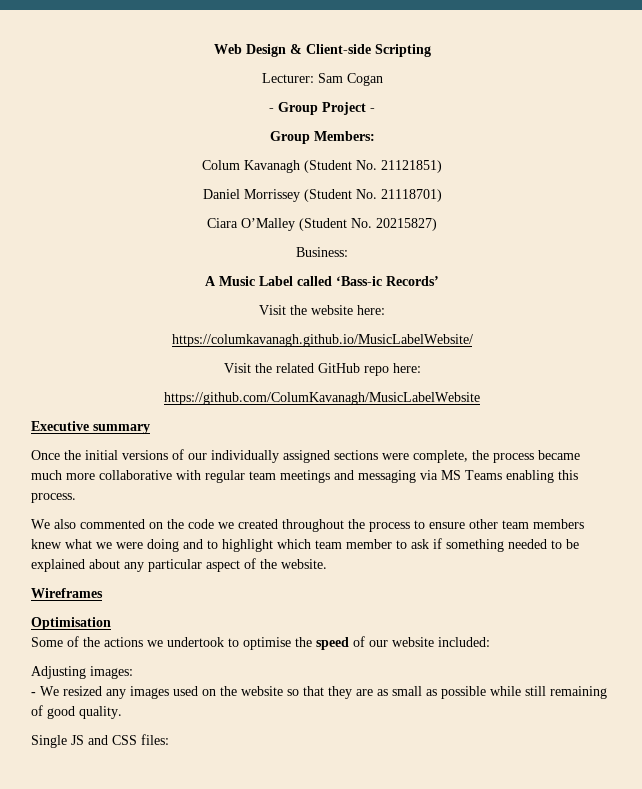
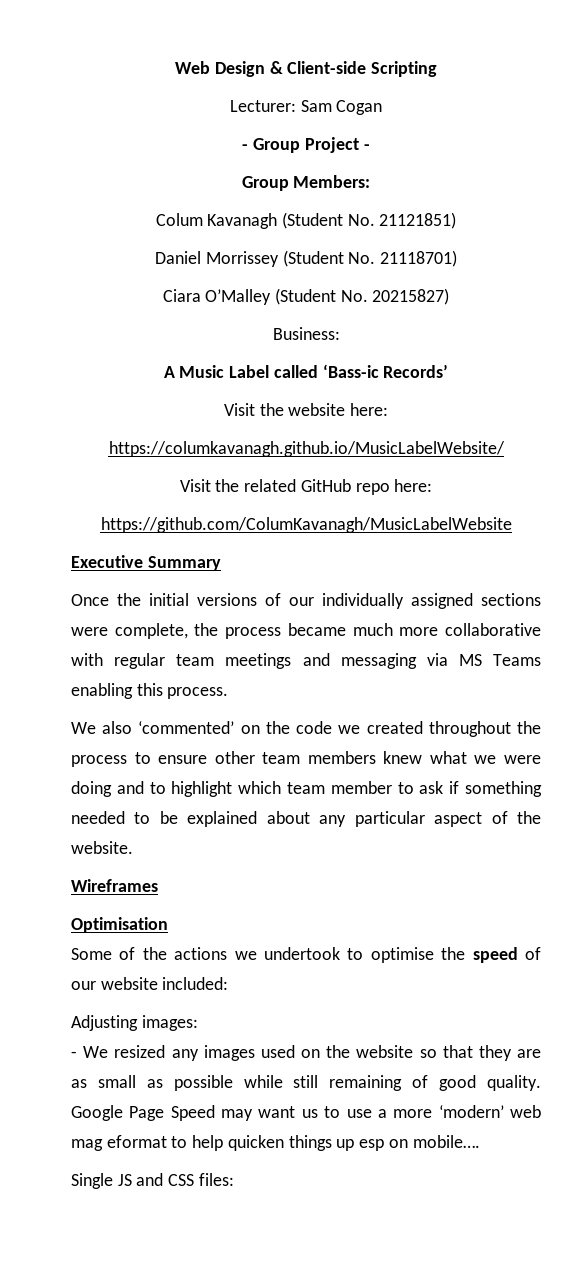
[93,424,150,434] summary -> [147,556,221,571] Summary
[80,519,145,529] commented -> [138,721,235,734] ‘commented’
(122, 712) none -> [71,1105,542,1121] [71,1135,480,1151] Google Page Speed may want us to use a more ‘modern’ web mag eformat to help quicken things up esp on mobile….

